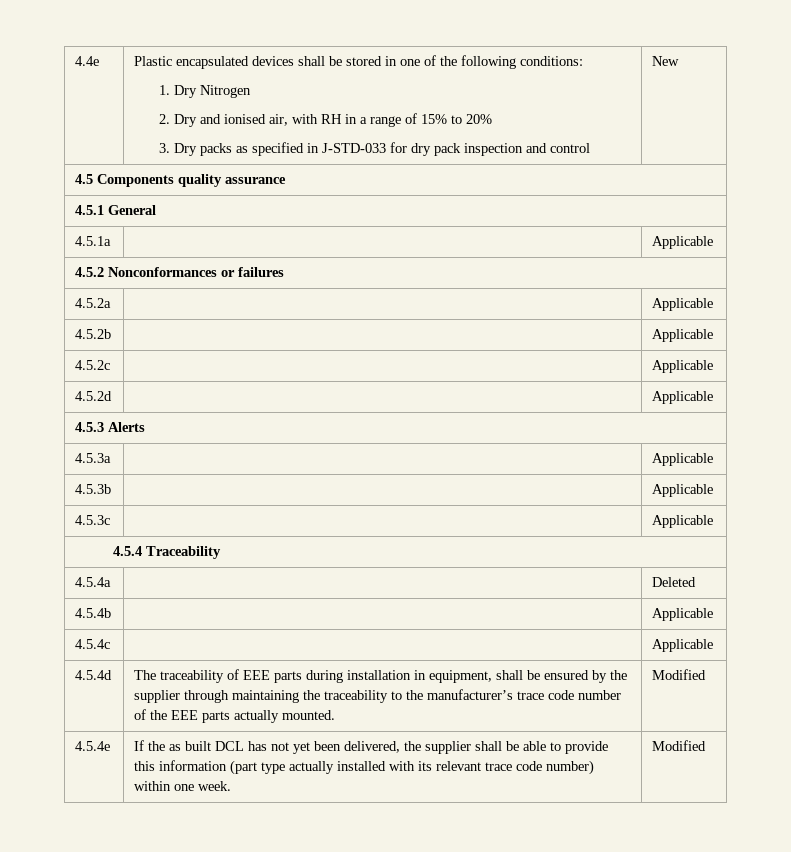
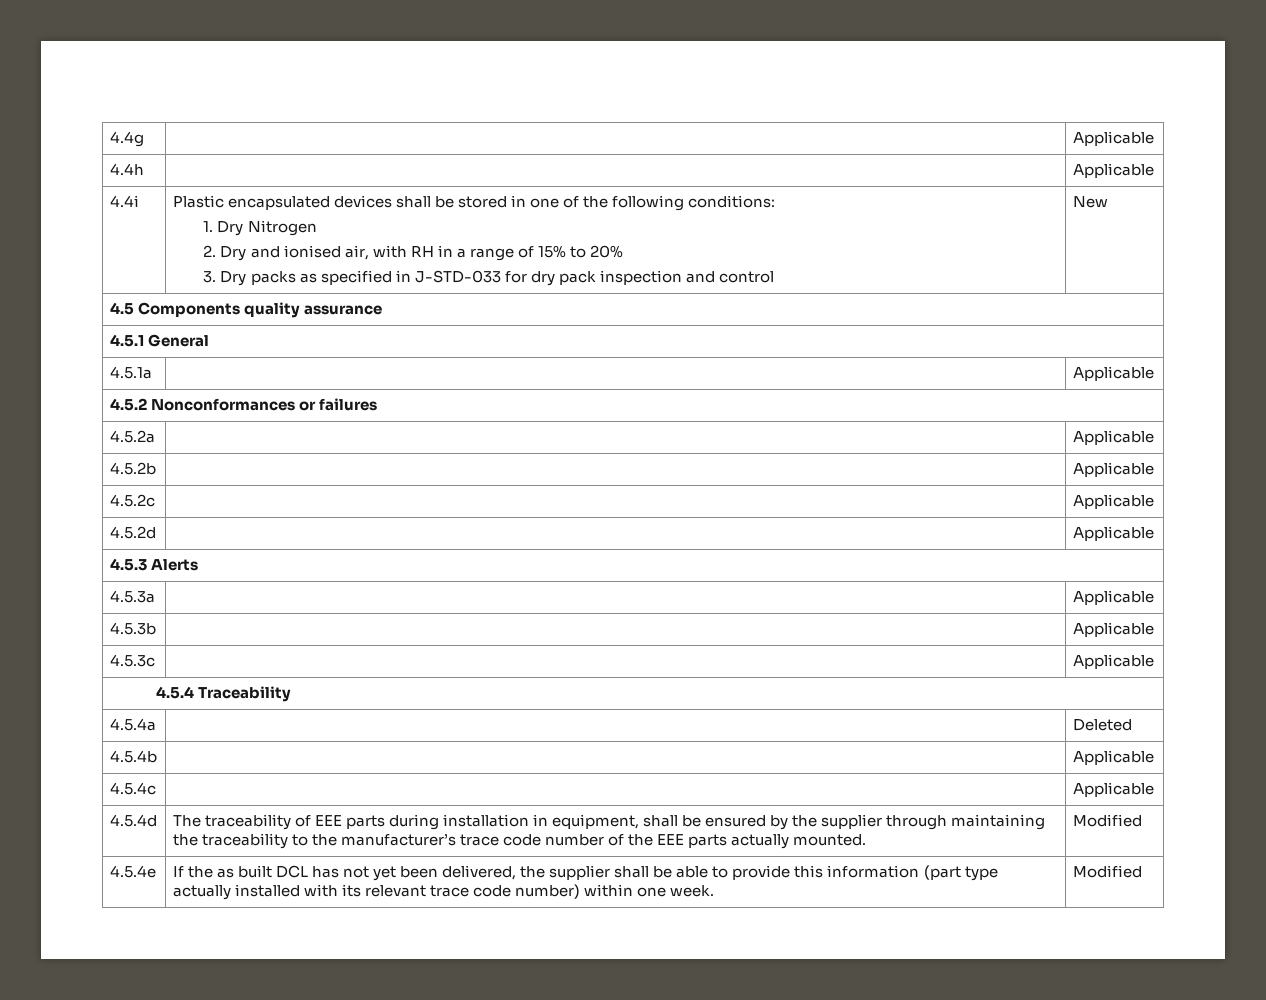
[75,56,100,66] 4.4e -> [109,131,144,147] [1072,131,1154,146] [109,163,144,175] [1072,163,1154,178] [109,195,139,207] 4.4g | | Applicable // 4.4h | | Applicable // 4.4i

